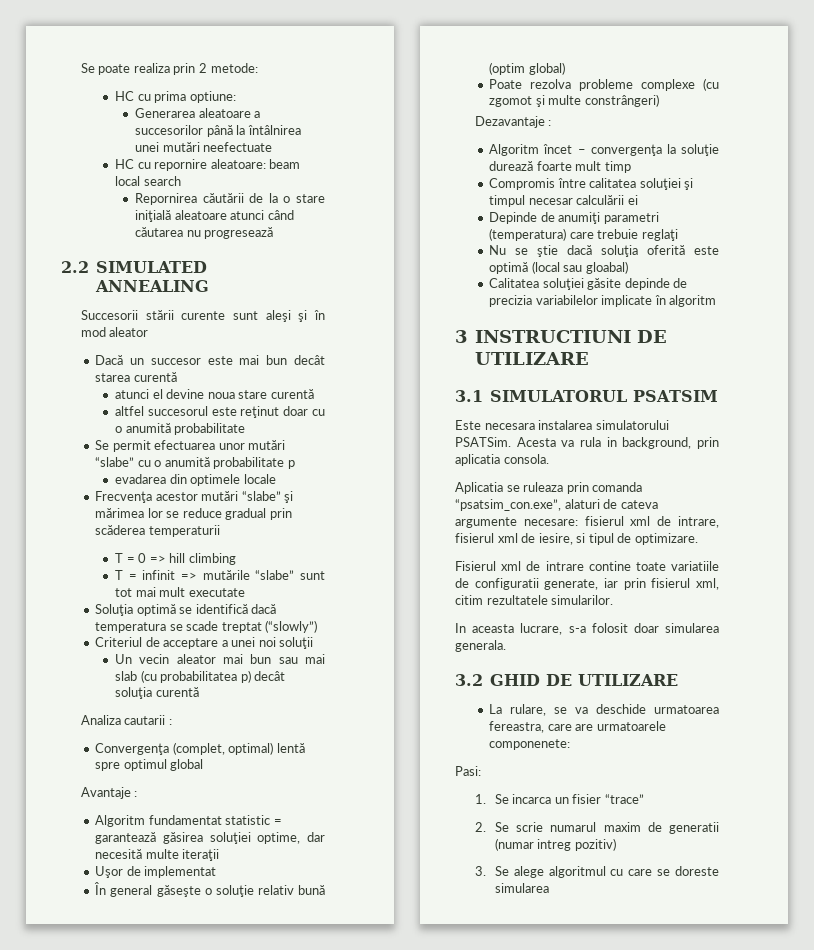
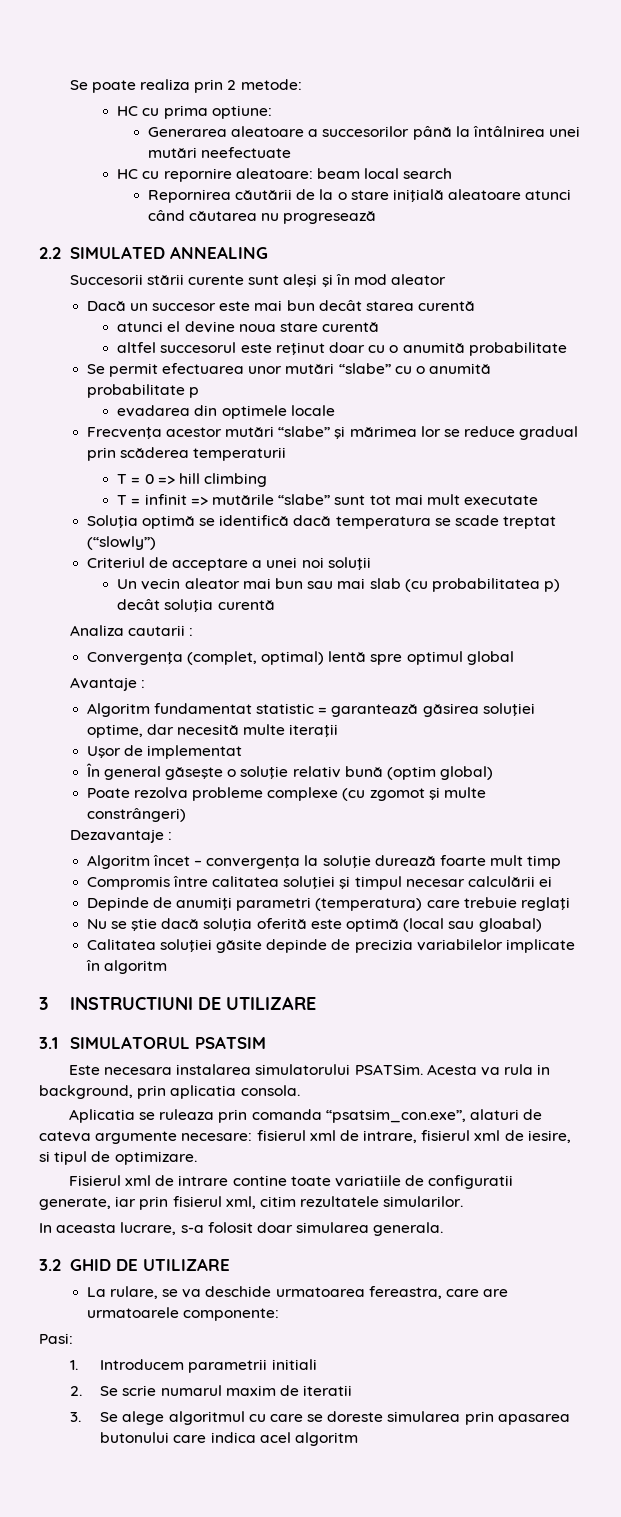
[489,739,571,750] componenete: -> [182,1308,279,1321] componente:
[494,794,644,804] Se incarca un fisier “trace” -> [100,1359,317,1373] Introducem parametrii initiali
[669,822,719,834] [494,838,616,851] generatii (numar intreg pozitiv) -> [303,1385,353,1396] iteratii
(549, 888) none -> [464,1411,570,1425] [100,1432,358,1446] prin apasarea butonului care indica acel algoritm

